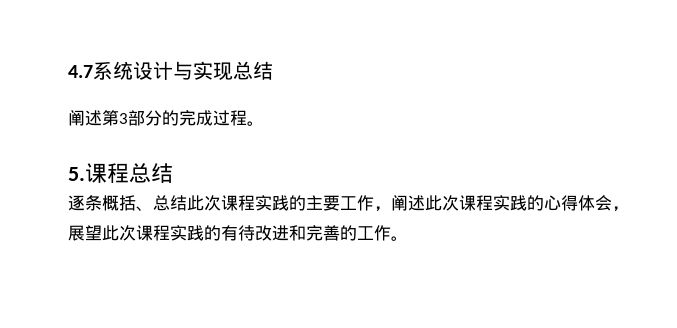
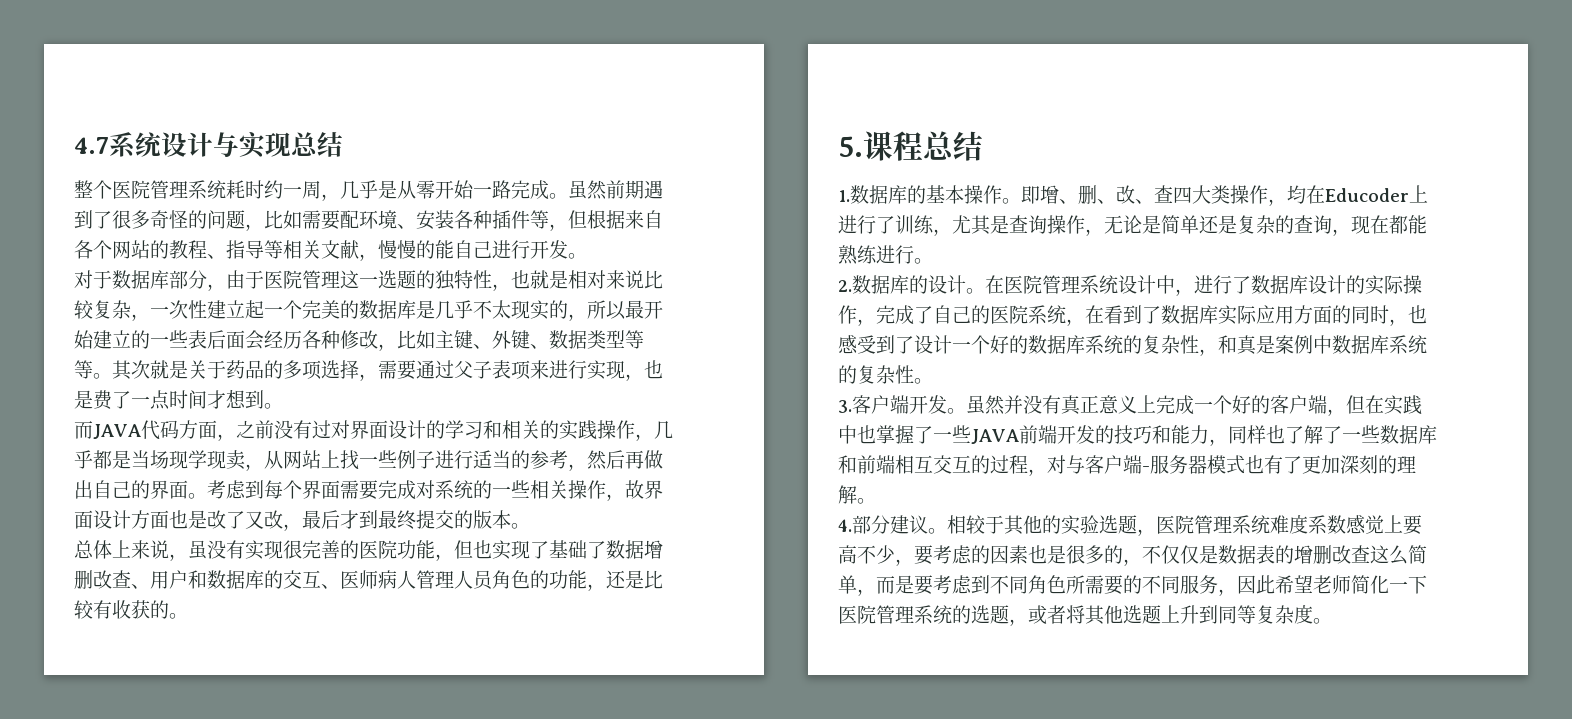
[68,110,264,126] [68,163,173,183] [68,195,629,212] [68,225,391,241] 阐述第3部分的完成过程。 // 5.课程总结 // 逐条概括、总结此次课程实践的主要工作，阐述此次课程实践的心得体会，展望此次课程实践的有待改进和完善的工作 -> [74,180,663,201] [74,210,663,231] [74,240,587,261] [74,270,663,291] [74,300,663,321] [74,330,644,351] [74,360,663,381] [74,389,283,410] [74,420,673,441] [74,450,663,471] [74,480,663,501] [74,510,530,531] [74,540,663,561] [74,570,663,591] [74,600,188,619] [838,131,983,161] [838,185,1428,206] [838,215,1427,236] [838,245,933,265] [838,275,1422,296] [838,305,1427,326] [838,335,1427,356] [838,365,933,384] [838,395,1422,416] [838,425,1437,446] [838,455,1416,476] [838,485,876,504] [838,515,1422,536] [838,545,1427,566] [838,575,1427,596] [838,605,1313,626] 整个医院管理系统耗时约一周，几乎是从零开始一路完成。虽然前期遇到了很多奇怪的问题，比如需要配环境、安装各种插件等，但根据来自各个网站的教程、指导等相关文献，慢慢的能自己进行开发。 // 对于数据库部分，由于医院管理这一选题的独特性，也就是相对来说比较复杂，一次性建立起一个完美的数据库是几乎不太现实的，所以最开始建立的一些表后面会经历各种修改，比如主键、外键、数据类型等等。其次就是关于药品的多项选择，需要通过父子表项来进行实现，也是费了一点时间才想到。 // 而JAVA代码方面，之前没有过对界面设计的学习和相关的实践操作，几乎都是当场现学现卖，从网站上找一些例子进行适当的参考，然后再做出自己的界面。考虑到每个界面需要完成对系统的一些相关操作，故界面设计方面也是改了又改，最后才到最终提交的版本。 // 总体上来说，虽没有实现很完善的医院功能，但也实现了基础了数据增删改查、用户和数据库的交互、医师病人管理人员角色的功能，还是比较有收获的。 // 5.课程总结 // 1.数据库的基本操作。即增、删、改、查四大类操作，均在Educoder上进行了训练，尤其是查询操作，无论是简单还是复杂的查询，现在都能熟练进行。 // 2.数据库的设计。在医院管理系统设计中，进行了数据库设计的实际操作，完成了自己的医院系统，在看到了数据库实际应用方面的同时，也感受到了设计一个好的数据库系统的复杂性，和真是案例中数据库系统的复杂性。 // 3.客户端开发。虽然并没有真正意义上完成一个好的客户端，但在实践中也掌握了一些JAVA前端开发的技巧和能力，同样也了解了一些数据库和前端相互交互的过程，对与客户端-服务器模式也有了更加深刻的理解。 // 4.部分建议。相较于其他的实验选题，医院管理系统难度系数感觉上要高不少，要考虑的因素也是很多的，不仅仅是数据表的增删改查这么简单，而是要考虑到不同角色所需要的不同服务，因此希望老师简化一下医院管理系统的选题，或者将其他选题上升到同等复杂度

